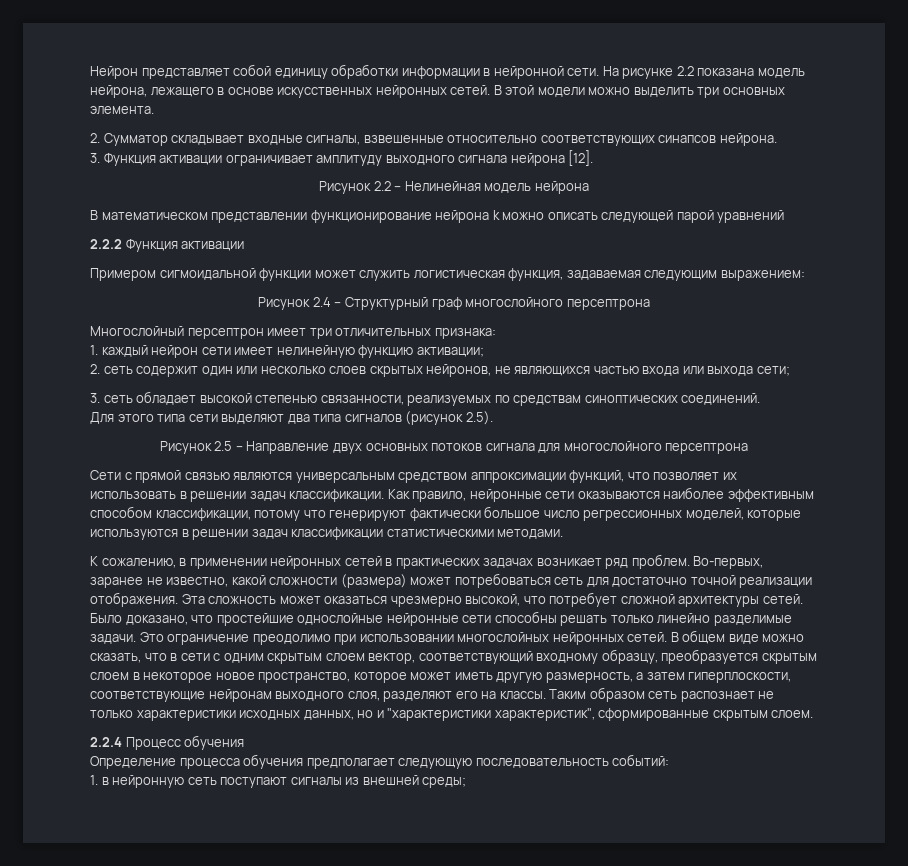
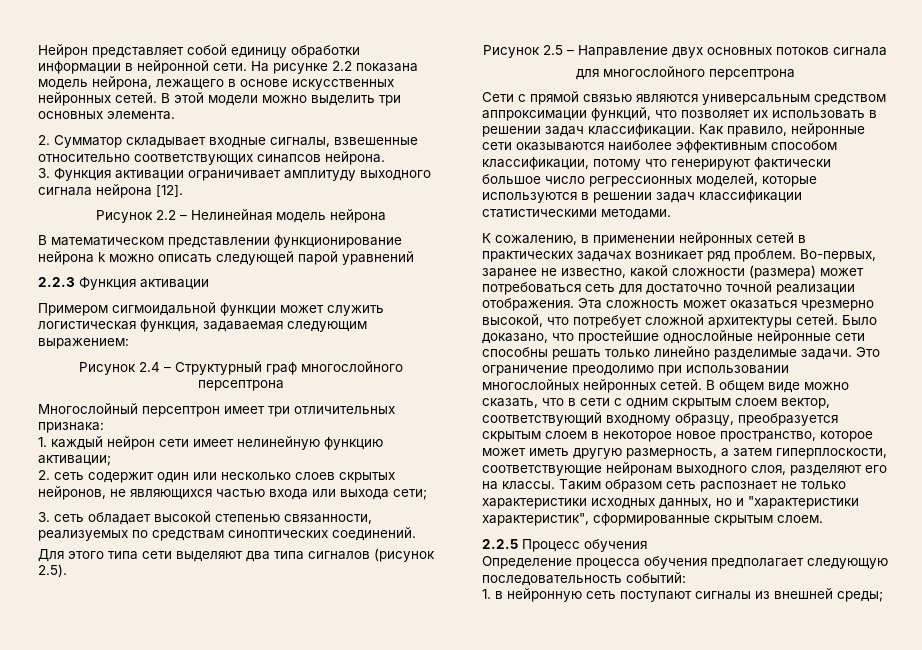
[90,239,122,249] 2.2.2 -> [38,277,75,287] 2.2.3
(535, 447) none -> (887, 51) //
[90,737,122,747] 2.2.4 -> [482,539,518,549] 2.2.5

